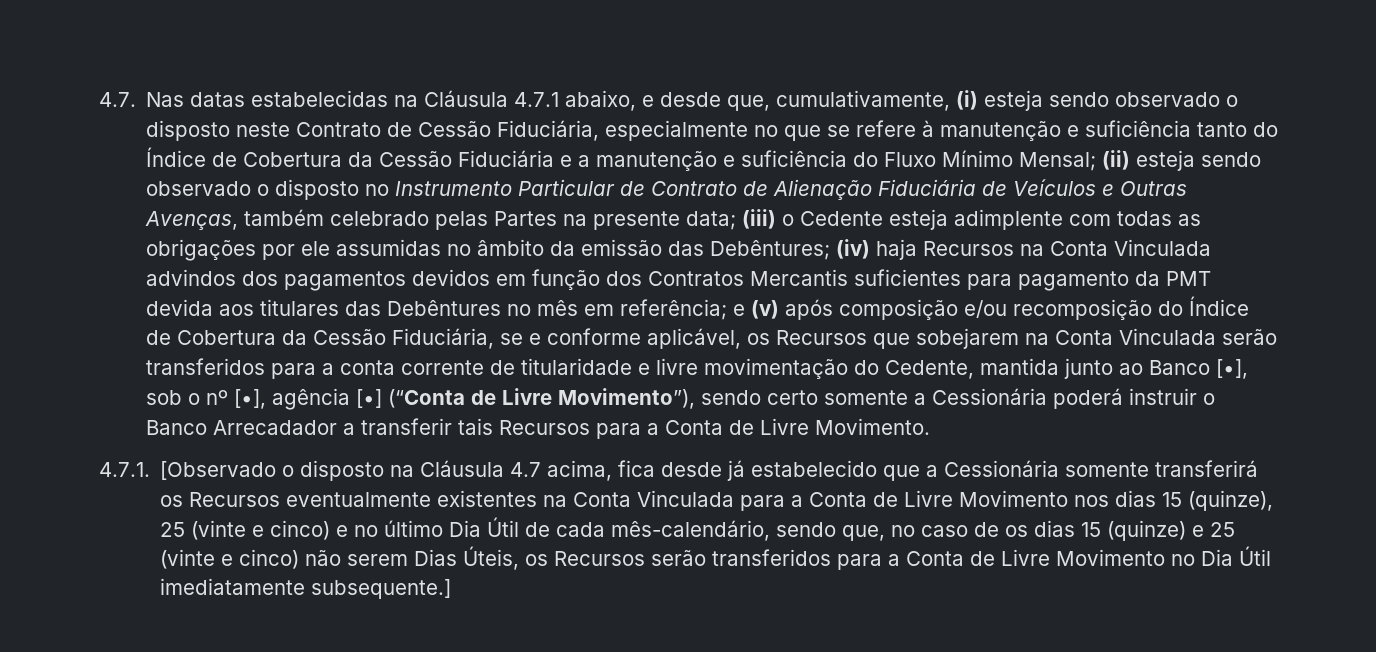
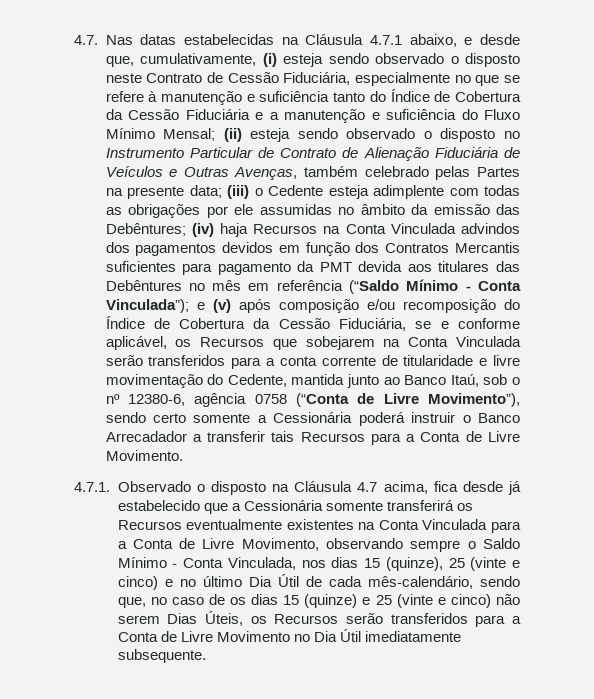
[620,299,728,320] referência; -> [276,279,521,294] [105,299,189,313] referência (“Saldo Mínimo - Conta Vinculada”);
[1216,359,1249,379] [•], -> [450,374,479,387] Itaú,
[234,388,383,410] [•], agência [•] -> [127,393,287,407] 12380-6, agência 0758
[160,461,277,480] [Observado -> [117,481,191,492] Observado
[959,490,1069,507] Movimento -> [241,538,520,552] [117,557,296,570] Movimento, observando sempre o Saldo Mínimo - Conta Vinculada,
[311,579,452,599] subsequente.] -> [117,649,206,663] subsequente.

